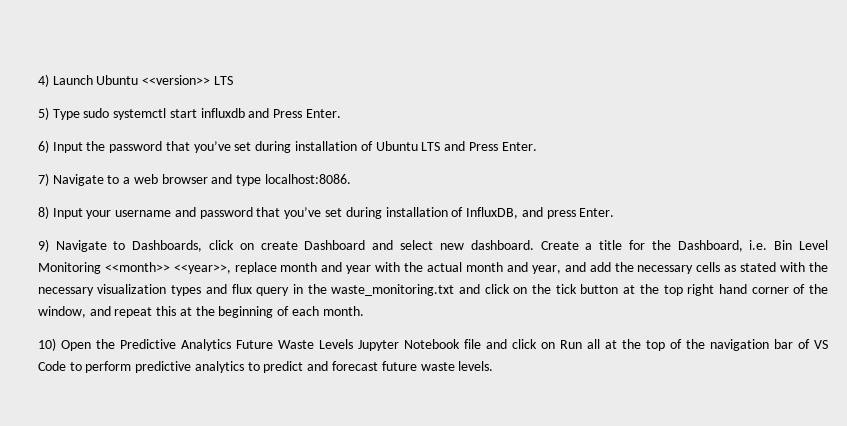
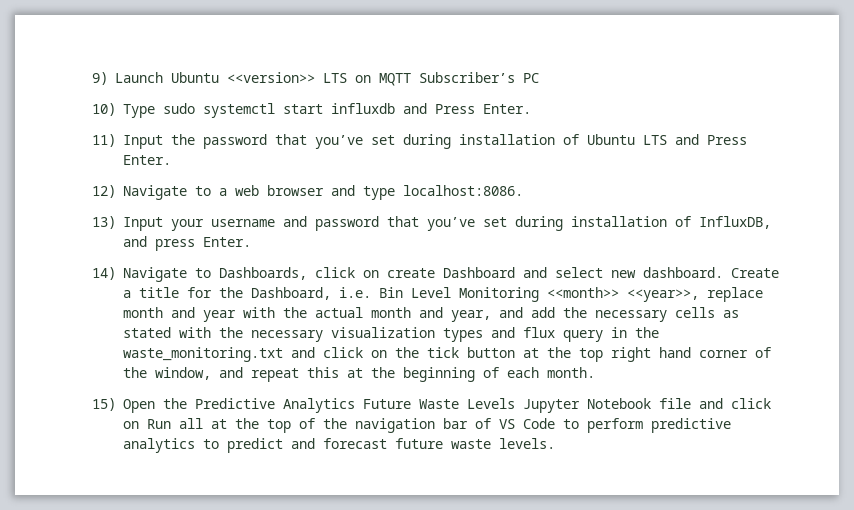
[37,74,49,87] 4) -> [91,72,108,85] 9)
[37,107,49,120] // 5) -> [354,72,539,86] [91,103,116,116] on MQTT Subscriber’s PC // 10)
[37,140,49,153] 6) -> [91,134,116,147] 11)
[37,173,49,186] 7) -> [91,185,116,198] 12)
[37,206,49,219] 8) -> [91,216,116,229] 13)
[37,239,49,252] 9) -> [91,267,116,280] 14)
[37,338,56,351] 10) -> [91,398,116,411] 15)

